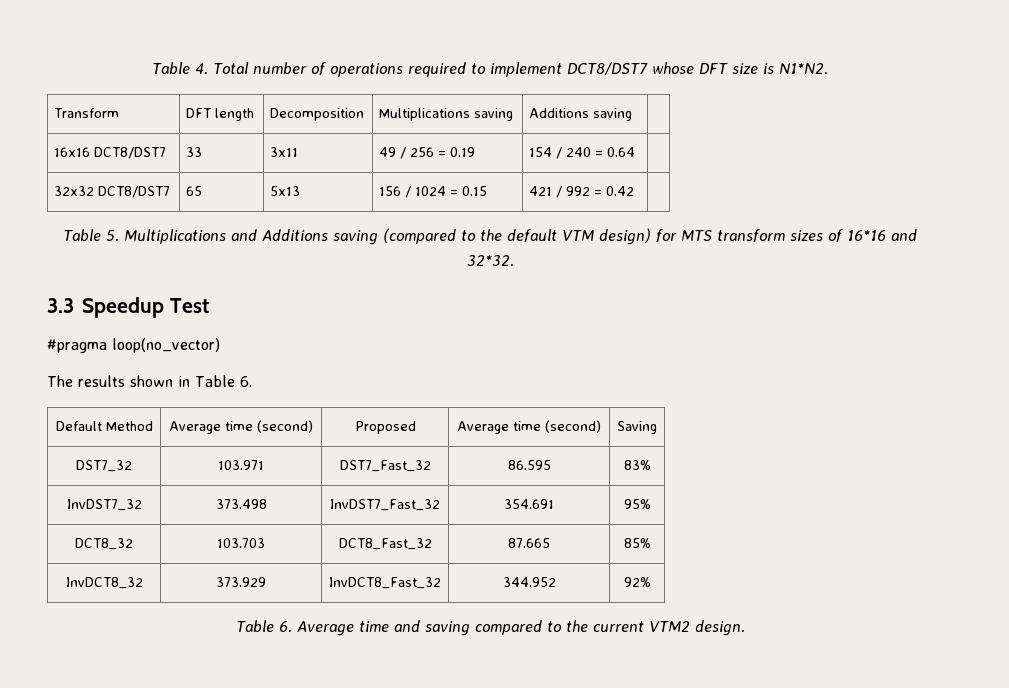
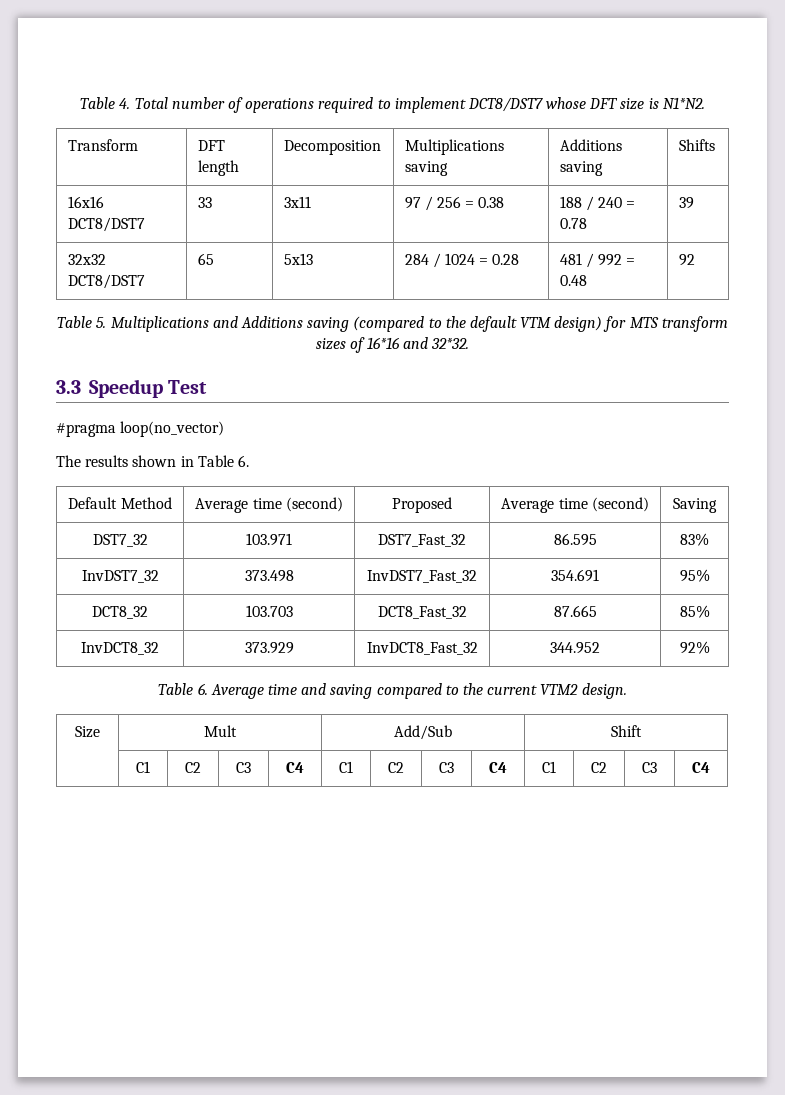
(632, 114) none -> [678,139,715,151] Shifts
[378,147,396,157] 49 -> [404,197,421,209] 97
[449,147,475,157] [528,147,552,157] 0.19 | 154 -> [478,197,505,208] [559,196,582,208] 0.38 | 188
[606,147,635,157] 0.64 | -> [559,218,587,229] [678,197,694,209] 0.78 | 39
[378,186,401,196] 156 -> [404,254,429,265] 284
[461,186,487,196] [528,186,552,196] 0.15 | 421 -> [492,254,520,265] [559,253,582,265] 0.28 | 481
[605,186,634,196] 0.42 | -> [559,275,587,286] [678,254,695,266] 0.48 | 92
(745, 628) none -> [75,726,100,738] [204,725,237,737] [394,725,452,740] [611,725,642,737] [136,761,150,773] [185,762,201,773] [236,762,251,773] [286,762,304,773] [339,761,353,773] [388,762,404,773] [439,762,454,773] [489,762,507,773] [542,761,556,773] [591,762,607,773] [642,762,657,773] [692,762,710,773] // Size | Mult | Add/Sub | Shift // | C1 | C2 | C3 | C4 | C1 | C2 | C3 | C4 | C1 | C2 | C3 | C4

